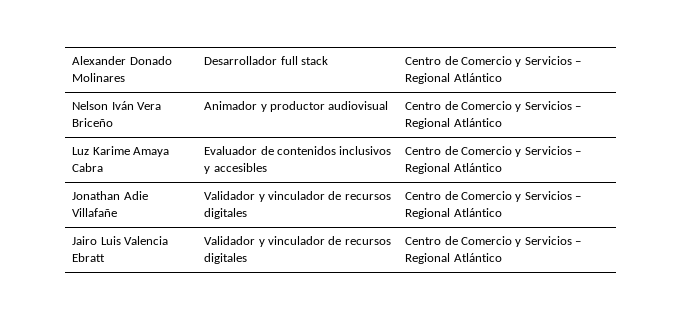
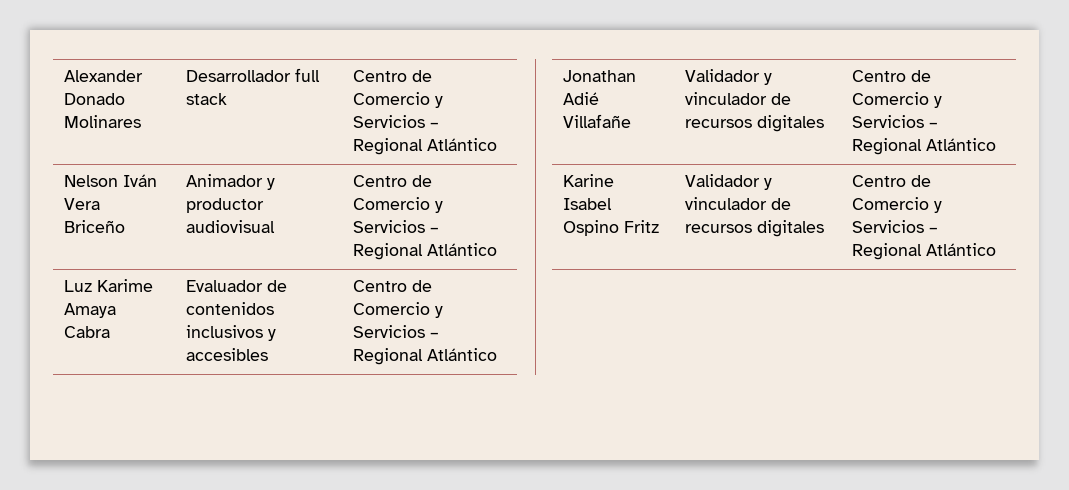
[123,191,148,200] Adie -> [562,92,599,105] Adié
[72,236,168,245] [72,253,106,262] Jairo Luis Valencia Ebratt -> [562,174,614,187] [562,198,612,210] [562,220,659,236] Karine Isabel Ospino Fritz

